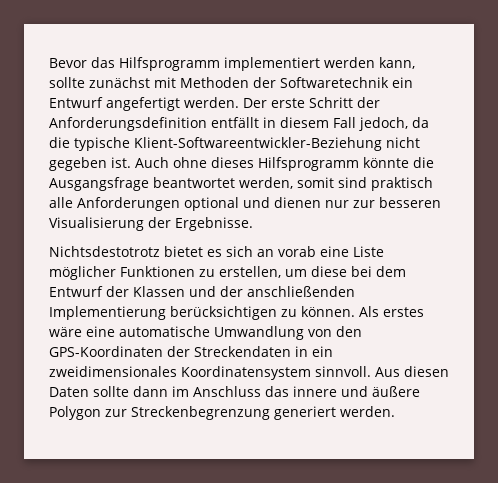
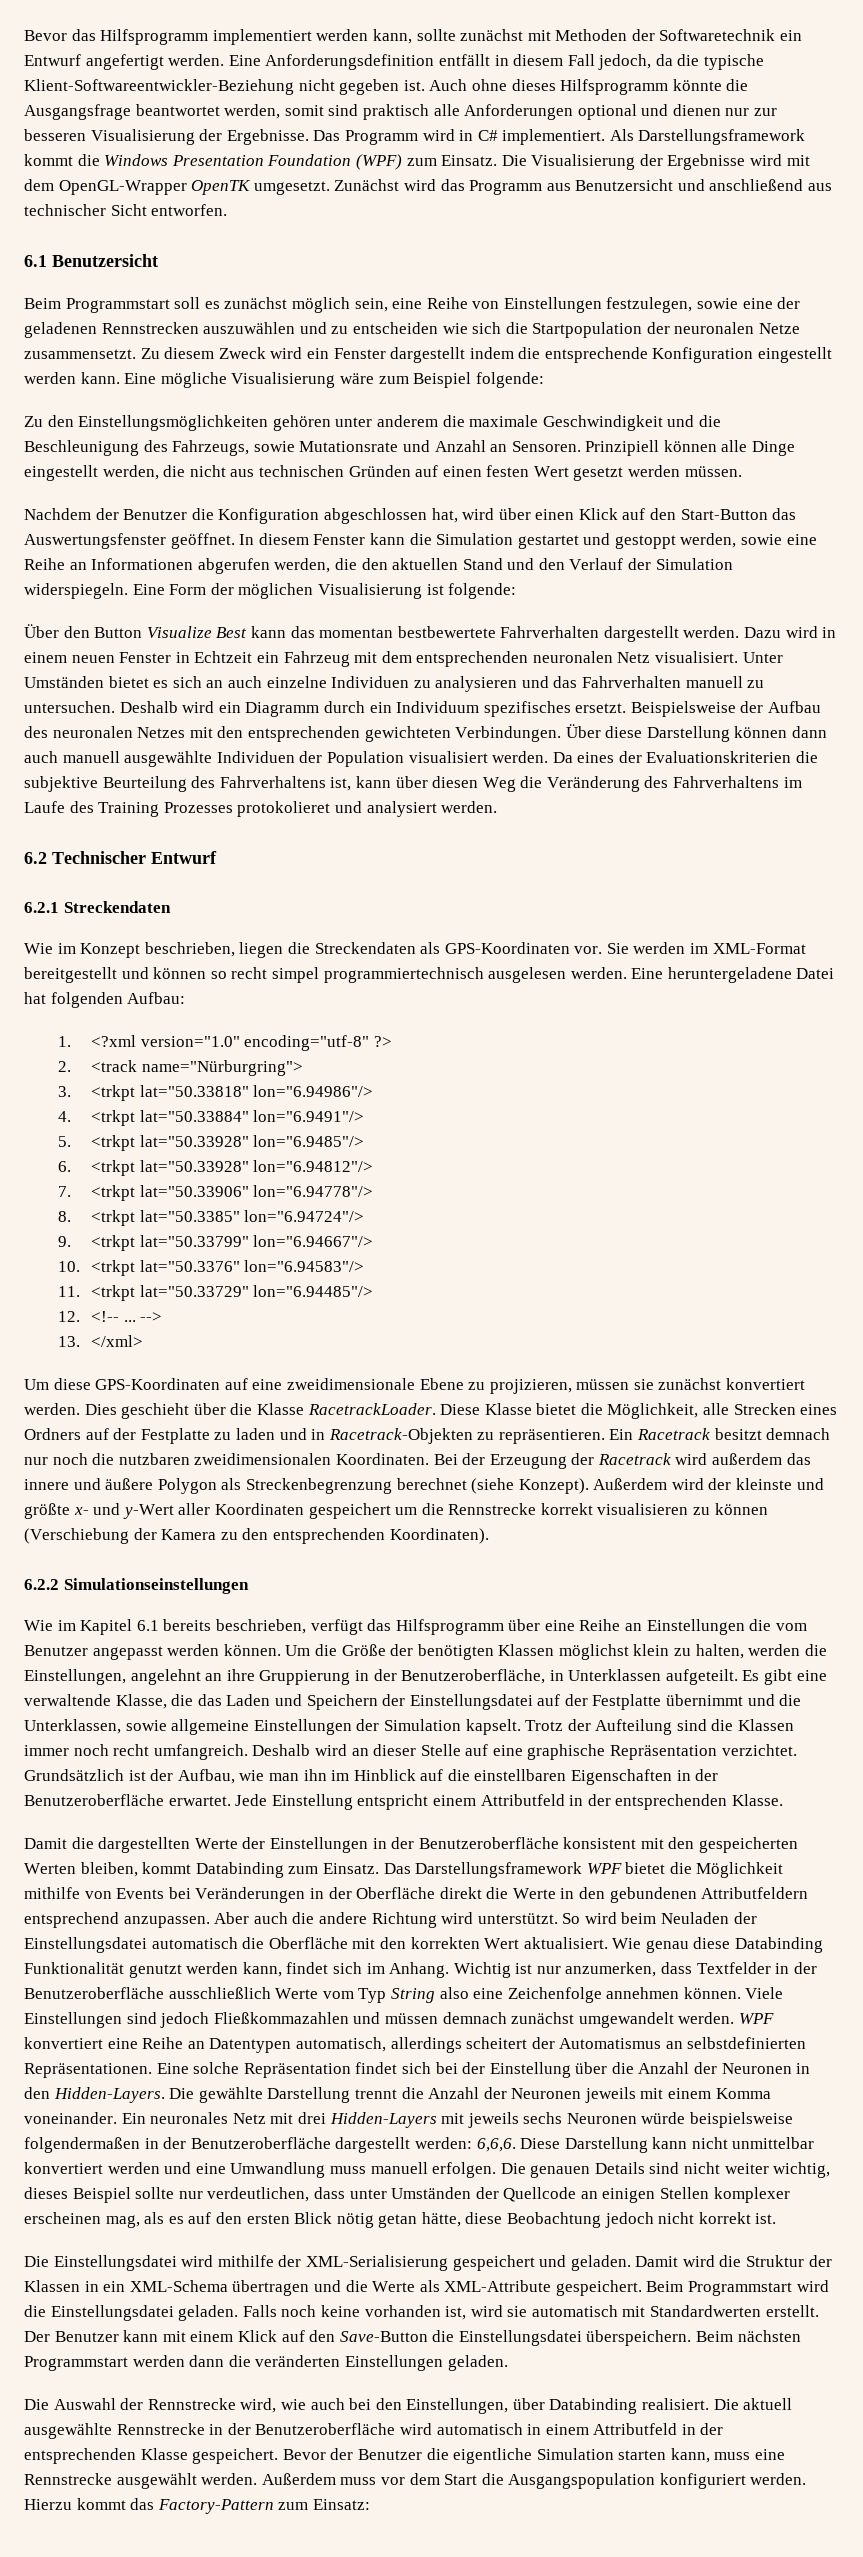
[243,97,380,108] Der erste Schritt der -> [228,55,261,66] Eine
[49,246,384,257] [49,266,406,280] [49,286,355,297] [49,306,424,320] [49,326,362,340] [49,346,333,357] [49,366,449,380] [49,386,261,397] // Nichtsdestotrotz bietet es sich an vorab eine Liste möglicher Funktionen zu erstellen, um diese bei dem Entwurf der Klassen und der anschließenden Implementierung berücksichtigen zu können. Als erstes wäre eine automatische Umwandlung von den GPS-Koordinaten der Streckendaten in ein zweidimensionales Koordinatensystem sinnvoll. Aus diesen Daten sollte dann im Anschluss -> [313,129,806,145] [24,154,810,170] [24,179,833,195] [24,204,228,216] [24,254,158,267] [24,297,801,313] [24,322,801,338] [24,347,833,363] [24,372,544,388] [24,415,721,431] [24,440,796,456] [24,465,742,481] [24,508,797,524] [24,533,817,549] [24,558,733,574] [24,583,517,599] [24,624,837,642] [24,651,783,667] [24,676,765,692] [24,701,822,717] [24,724,828,742] [24,751,819,767] [24,776,802,792] [24,801,498,817] [24,851,217,864] [24,901,171,913] [24,942,806,958] [24,967,835,983] [24,992,186,1008] [57,1035,392,1051] [57,1060,303,1076] [57,1085,374,1101] [57,1110,365,1126] [57,1135,365,1151] [57,1160,374,1176] [57,1185,374,1201] [57,1210,365,1226] [57,1235,374,1251] [57,1260,365,1276] [57,1285,374,1301] [57,1311,163,1322] [57,1335,144,1347] [24,1378,806,1394] [24,1403,838,1419] [24,1428,831,1444] [24,1453,783,1469] Das Programm wird in C# implementiert. Als Darstellungsframework kommt die Windows Presentation Foundation (WPF) zum Einsatz. Die Visualisierung der Ergebnisse wird mit dem OpenGL-Wrapper OpenTK umgesetzt. Zunächst wird das Programm aus Benutzersicht und anschließend aus technischer Sicht entworfen. // 6.1 Benutzersicht // Beim Programmstart soll es zunächst möglich sein, eine Reihe von Einstellungen festzulegen, sowie eine der geladenen Rennstrecken auszuwählen und zu entscheiden wie sich die Startpopulation der neuronalen Netze zusammensetzt. Zu diesem Zweck wird ein Fenster dargestellt indem die entsprechende Konfiguration eingestellt werden kann. Eine mögliche Visualisierung wäre zum Beispiel folgende: // Zu den Einstellungsmöglichkeiten gehören unter anderem die maximale Geschwindigkeit und die Beschleunigung des Fahrzeugs, sowie Mutationsrate und Anzahl an Sensoren. Prinzipiell können alle Dinge eingestellt werden, die nicht aus technischen Gründen auf einen festen Wert gesetzt werden müssen. // Nachdem der Benutzer die Konfiguration abgeschlossen hat, wird über einen Klick auf den Start-Button das Auswertungsfenster geöffnet. In diesem Fenster kann die Simulation gestartet und gestoppt werden, sowie eine Reihe an Informationen abgerufen werden, die den aktuellen Stand und den Verlauf der Simulation widerspiegeln. Eine Form der möglichen Visualisierung ist folgende: // Über den Button Visualize Best kann das momentan bestbewertete Fahrverhalten dargestellt werden. Dazu wird in einem neuen Fenster in Echtzeit ein Fahrzeug mit dem entsprechenden neuronalen Netz visualisiert. Unter Umständen bietet es sich an auch einzelne Individuen zu analysieren und das Fahrverhalten manuell zu untersuchen. Deshalb wird ein Diagramm durch ein Individuum spezifisches ersetzt. Beispielsweise der Aufbau des neuronalen Netzes mit den entsprechenden gewichteten Verbindungen. Über diese Darstellung können dann auch manuell ausgewählte Individuen der Population visualisiert werden. Da eines der Evaluationskriterien die subjektive Beurteilung des Fahrverhaltens ist, kann über diesen Weg die Veränderung des Fahrverhaltens im Laufe des Training Prozesses protokolieret und analysiert werden. // 6.2 Technischer Entwurf // 6.2.1 Streckendaten // Wie im Konzept beschrieben, liegen die Streckendaten als GPS-Koordinaten vor. Sie werden im XML-Format bereitgestellt und können so recht simpel programmiertechnisch ausgelesen werden. Eine heruntergeladene Datei hat folgenden Aufbau: // 1. <?xml version="1.0" encoding="utf-8" ?> // 2. <track name="Nürburgring"> // 3. <trkpt lat="50.33818" lon="6.94986"/> // 4. <trkpt lat="50.33884" lon="6.9491"/> // 5. <trkpt lat="50.33928" lon="6.9485"/> // 6. <trkpt lat="50.33928" lon="6.94812"/> // 7. <trkpt lat="50.33906" lon="6.94778"/> // 8. <trkpt lat="50.3385" lon="6.94724"/> // 9. <trkpt lat="50.33799" lon="6.94667"/> // 10. <trkpt lat="50.3376" lon="6.94583"/> // 11. <trkpt lat="50.33729" lon="6.94485"/> // 12. <!-- ... --> // 13. </xml> // Um diese GPS-Koordinaten auf eine zweidimensionale Ebene zu projizieren, müssen sie zunächst konvertiert werden. Dies geschieht über die Klasse RacetrackLoader. Diese Klasse bietet die Möglichkeit, alle Strecken eines Ordners auf der Festplatte zu laden und in Racetrack-Objekten zu repräsentieren. Ein Racetrack besitzt demnach nur noch die nutzbaren zweidimensionalen Koordinaten. Bei der Erzeugung der Racetrack wird außerdem
[105,406,395,420] zur Streckenbegrenzung generiert werden. -> [221,1478,824,1494] [24,1503,768,1519] [24,1528,489,1544] [24,1578,249,1594] [24,1619,807,1635] [24,1644,827,1660] [24,1669,827,1685] [24,1694,802,1710] [24,1719,795,1735] [24,1744,797,1760] [24,1769,719,1785] [24,1794,783,1810] [24,1837,799,1853] [24,1862,784,1878] [24,1887,809,1903] [24,1912,757,1928] [24,1937,824,1953] [24,1962,817,1978] [24,1987,784,2003] [24,2012,774,2028] [24,2037,807,2053] [24,2062,811,2078] [24,2087,771,2103] [24,2112,794,2128] [24,2137,815,2153] [24,2162,831,2178] [24,2187,790,2203] [24,2212,777,2228] [24,2255,832,2271] [24,2280,829,2296] [24,2305,819,2321] [24,2330,801,2346] [24,2355,508,2371] [24,2398,793,2414] [24,2423,724,2439] [24,2448,786,2464] [24,2473,807,2489] [24,2498,370,2514] als Streckenbegrenzung berechnet (siehe Konzept). Außerdem wird der kleinste und größte x- und y-Wert aller Koordinaten gespeichert um die Rennstrecke korrekt visualisieren zu können (Verschiebung der Kamera zu den entsprechenden Koordinaten). // 6.2.2 Simulationseinstellungen // Wie im Kapitel 6.1 bereits beschrieben, verfügt das Hilfsprogramm über eine Reihe an Einstellungen die vom Benutzer angepasst werden können. Um die Größe der benötigten Klassen möglichst klein zu halten, werden die Einstellungen, angelehnt an ihre Gruppierung in der Benutzeroberfläche, in Unterklassen aufgeteilt. Es gibt eine verwaltende Klasse, die das Laden und Speichern der Einstellungsdatei auf der Festplatte übernimmt und die Unterklassen, sowie allgemeine Einstellungen der Simulation kapselt. Trotz der Aufteilung sind die Klassen immer noch recht umfangreich. Deshalb wird an dieser Stelle auf eine graphische Repräsentation verzichtet. Grundsätzlich ist der Aufbau, wie man ihn im Hinblick auf die einstellbaren Eigenschaften in der Benutzeroberfläche erwartet. Jede Einstellung entspricht einem Attributfeld in der entsprechenden Klasse. // Damit die dargestellten Werte der Einstellungen in der Benutzeroberfläche konsistent mit den gespeicherten Werten bleiben, kommt Databinding zum Einsatz. Das Darstellungsframework WPF bietet die Möglichkeit mithilfe von Events bei Veränderungen in der Oberfläche direkt die Werte in den gebundenen Attributfeldern entsprechend anzupassen. Aber auch die andere Richtung wird unterstützt. So wird beim Neuladen der Einstellungsdatei automatisch die Oberfläche mit den korrekten Wert aktualisiert. Wie genau diese Databinding Funktionalität genutzt werden kann, findet sich im Anhang. Wichtig ist nur anzumerken, dass Textfelder in der Benutzeroberfläche ausschließlich Werte vom Typ String also eine Zeichenfolge annehmen können. Viele Einstellungen sind jedoch Fließkommazahlen und müssen demnach zunächst umgewandelt werden. WPF konvertiert eine Reihe an Datentypen automatisch, allerdings scheitert der Automatismus an selbstdefinierten Repräsentationen. Eine solche Repräsentation findet sich bei der Einstellung über die Anzahl der Neuronen in den Hidden-Layers. Die gewählte Darstellung trennt die Anzahl der Neuronen jeweils mit einem Komma voneinander. Ein neuronales Netz mit drei Hidden-Layers mit jeweils sechs Neuronen würde beispielsweise folgendermaßen in der Benutzeroberfläche dargestellt werden: 6,6,6. Diese Darstellung kann nicht unmittelbar konvertiert werden und eine Umwandlung muss manuell erfolgen. Die genauen Details sind nicht weiter wichtig, dieses Beispiel sollte nur verdeutlichen, dass unter Umständen der Quellcode an einigen Stellen komplexer erscheinen mag, als es auf den ersten Blick nötig getan hätte, diese Beobachtung jedoch nicht korrekt ist. // Die Einstellungsdatei wird mithilfe der XML-Serialisierung gespeichert und geladen. Damit wird die Struktur der Klassen in ein XML-Schema übertragen und die Werte als XML-Attribute gespeichert. Beim Programmstart wird die Einstellungsdatei geladen. Falls noch keine vorhanden ist, wird sie automatisch mit Standardwerten erstellt. Der Benutzer kann mit einem Klick auf den Save-Button die Einstellungsdatei überspeichern. Beim nächsten Programmstart werden dann die veränderten Einstellungen geladen. // Die Auswahl der Rennstrecke wird, wie auch bei den Einstellungen, über Databinding realisiert. Die aktuell ausgewählte Rennstrecke in der Benutzeroberfläche wird automatisch in einem Attributfeld in der entsprechenden Klasse gespeichert. Bevor der Benutzer die eigentliche Simulation starten kann, muss eine Rennstrecke ausgewählt werden. Außerdem muss vor dem Start die Ausgangspopulation konfiguriert werden. Hierzu kommt das Factory-Pattern zum Einsatz:

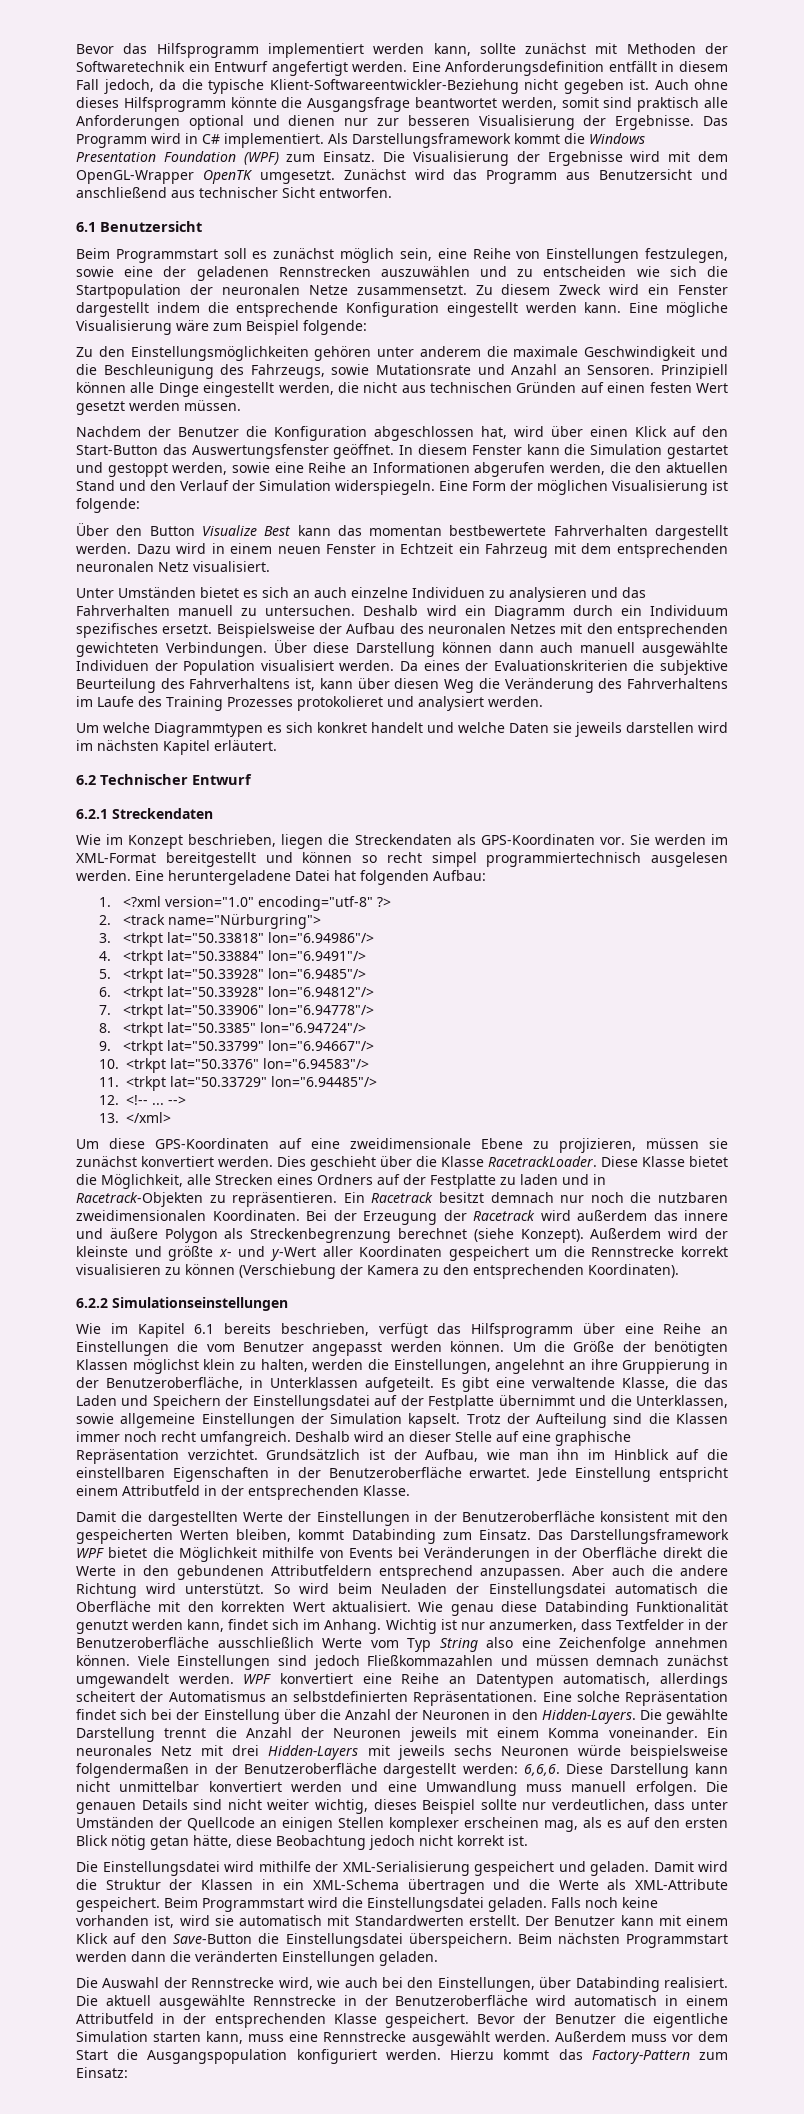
(739, 657) none -> (270, 566) //
(498, 807) none -> [76,722,728,737] [76,740,277,755] // Um welche Diagrammtypen es sich konkret handelt und welche Daten sie jeweils darstellen wird im nächsten Kapitel erläutert.

